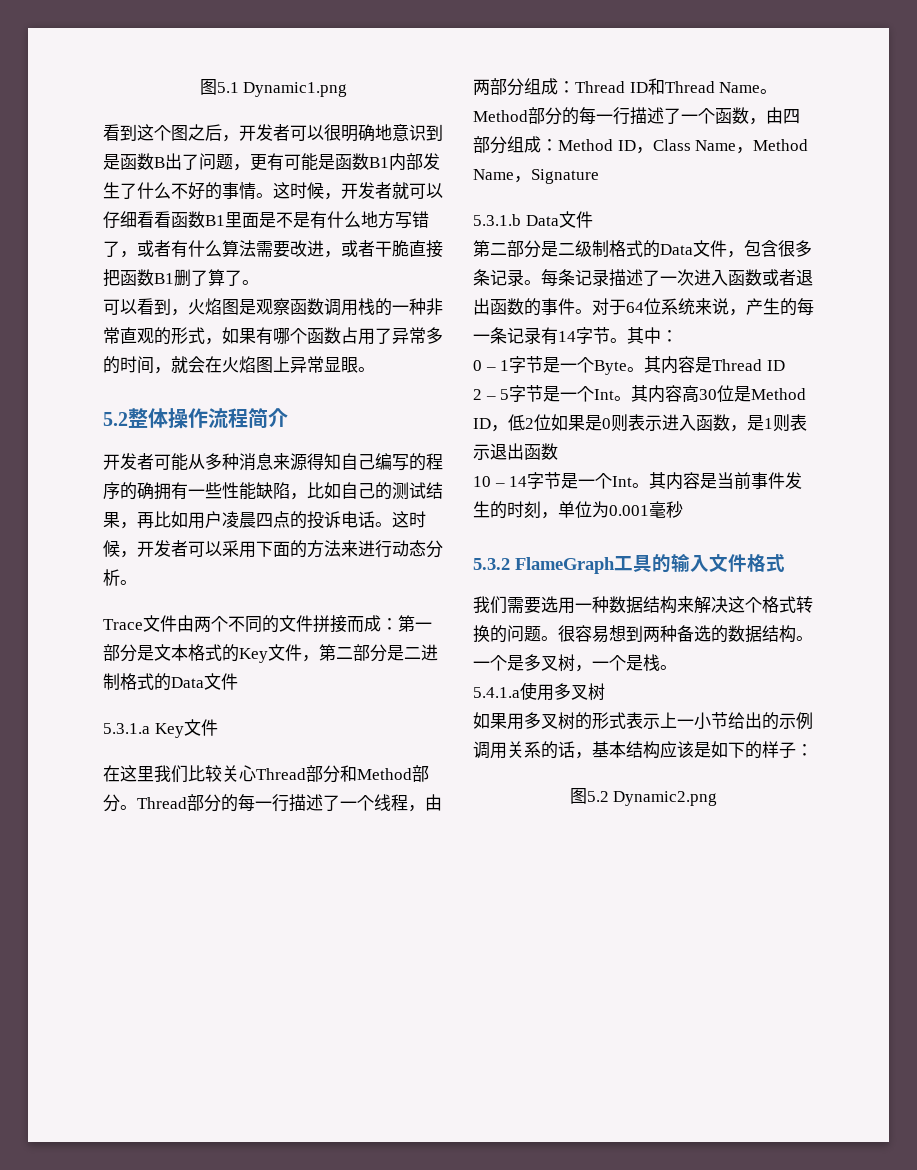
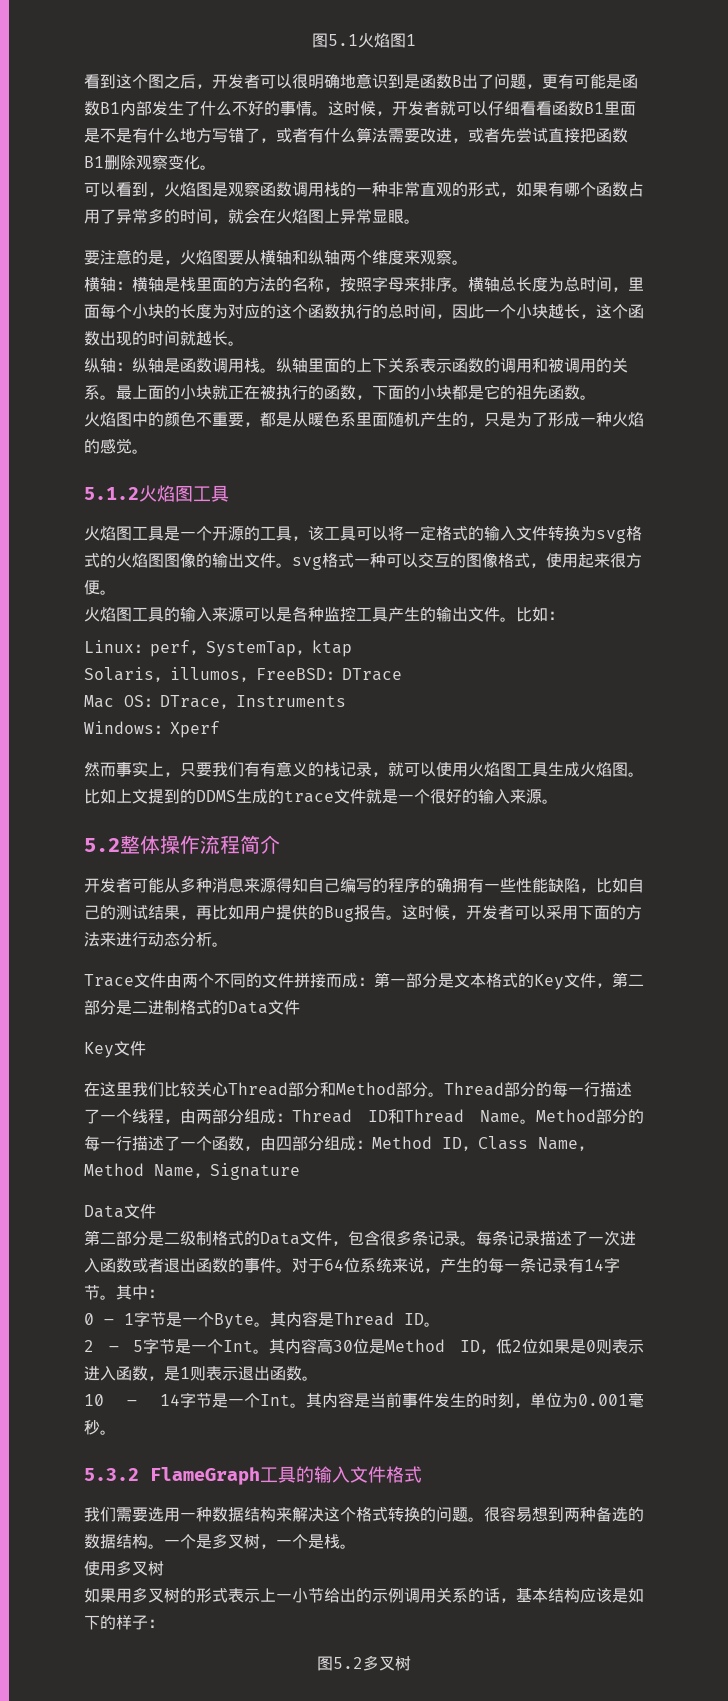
[243,82,348,97] Dynamic1.png -> [358,33,416,48] 火焰图1
[375,240,409,257] 干脆 -> [500,128,548,143] 先尝试
[191,269,242,286] 了算了 -> [120,154,200,170] 除观察变化
(375, 369) none -> [84,249,468,265] [84,276,644,292] [84,303,644,319] [84,330,244,346] [84,358,628,373] [84,384,596,400] [84,412,644,427] [84,438,148,454] [84,485,229,502] [84,525,642,543] [84,553,642,570] [84,580,116,595] [84,606,564,622] [84,640,352,657] [84,667,402,682] [84,695,346,709] [84,721,220,738] [84,761,644,777] [84,789,558,804] // 要注意的是，火焰图要从横轴和纵轴两个维度来观察。 // 横轴：横轴是栈里面的方法的名称，按照字母来排序。横轴总长度为总时间，里面每个小块的长度为对应的这个函数执行的总时间，因此一个小块越长，这个函数出现的时间就越长。 // 纵轴：纵轴是函数调用栈。纵轴里面的上下关系表示函数的调用和被调用的关系。最上面的小块就正在被执行的函数，下面的小块都是它的祖先函数。 // 火焰图中的颜色不重要，都是从暖色系里面随机产生的，只是为了形成一种火焰的感觉。 // 5.1.2火焰图工具 // 火焰图工具是一个开源的工具，该工具可以将一定格式的输入文件转换为svg格式的火焰图图像的输出文件。svg格式一种可以交互的图像格式，使用起来很方便。 // 火焰图工具的输入来源可以是各种监控工具产生的输出文件。比如： // Linux：perf，SystemTap，ktap // Solaris，illumos，FreeBSD：DTrace // Mac OS：DTrace，Instruments // Windows：Xperf // 然而事实上，只要我们有有意义的栈记录，就可以使用火焰图工具生成火焰图。比如上文提到的DDMS生成的trace文件就是一个很好的输入来源。
[222,511,375,529] 凌晨四点的投诉电话 -> [276,905,386,922] 提供的Bug报告
[103,723,150,734] 5.3.1.a -> (300, 1007) none
[473,214,521,226] 5.3.1.b -> (300, 1171) none
(785, 365) none -> [424,1322,440,1327] 。
(558, 451) none -> [302,1376,318,1381] 。
(683, 509) none -> [100,1430,116,1435] 。
[473,687,520,698] 5.4.1.a -> (356, 1546) none
[613,791,718,806] Dynamic2.png -> [363,1655,411,1671] 多叉树

